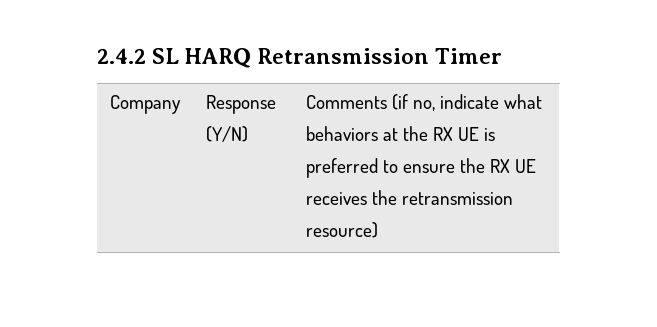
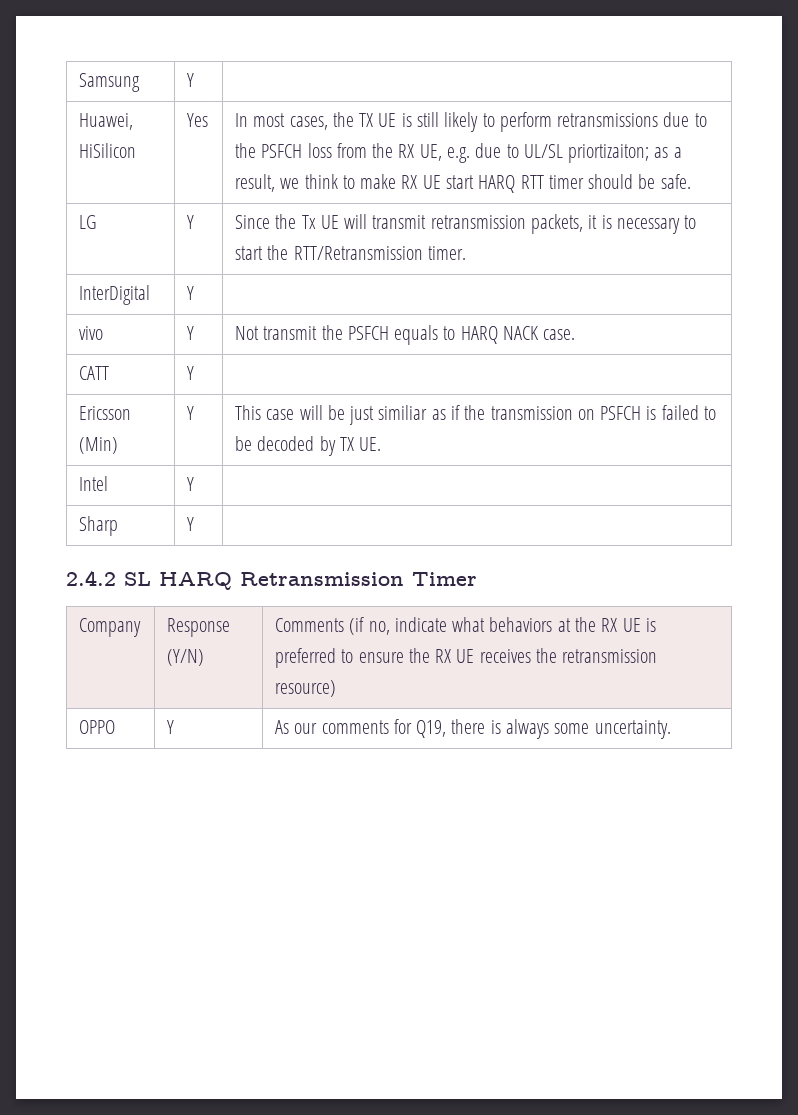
(97, 56) none -> [79,73,141,92] [187,73,195,87] [79,113,134,130] [79,143,137,158] [187,113,209,127] [235,112,707,132] [235,143,682,163] [235,174,691,193] [79,215,98,229] [187,215,195,229] [235,214,697,234] [235,245,466,260] [79,285,151,305] [187,286,195,300] [79,326,104,340] [187,326,195,340] [235,325,576,345] [79,366,110,380] [187,366,195,380] [79,406,132,420] [79,437,119,454] [187,406,195,420] [235,405,716,425] [235,436,382,456] [79,476,109,491] [187,477,195,491] [79,516,119,536] [187,517,195,531] Samsung | Y | // Huawei, HiSilicon | Yes | In most cases, the TX UE is still likely to perform retransmissions due to the PSFCH loss from the RX UE, e.g. due to UL/SL priortizaiton; as a result, we think to make RX UE start HARQ RTT timer should be safe. // LG | Y | Since the Tx UE will transmit retransmission packets, it is necessary to start the RTT/Retransmission timer. // InterDigital | Y | // vivo | Y | Not transmit the PSFCH equals to HARQ NACK case. // CATT | Y | // Ericsson (Min) | Y | This case will be just similiar as if the transmission on PSFCH is failed to be decoded by TX UE. // Intel | Y | // Sharp | Y | //
(378, 230) none -> [79,720,116,734] [167,720,175,734] [275,719,671,739] // OPPO | Y | As our comments for Q19, there is always some uncertainty.

